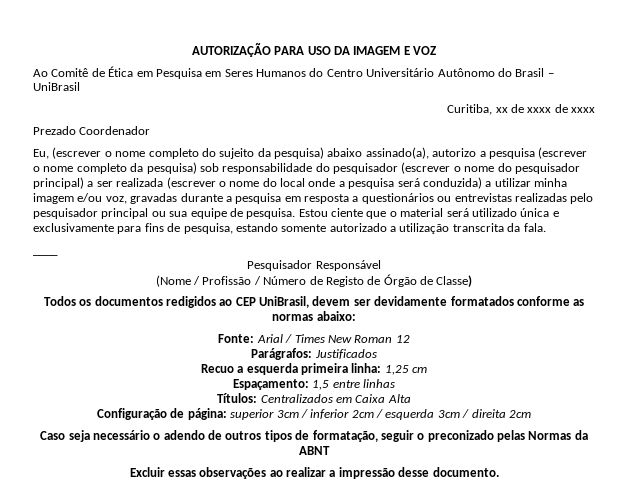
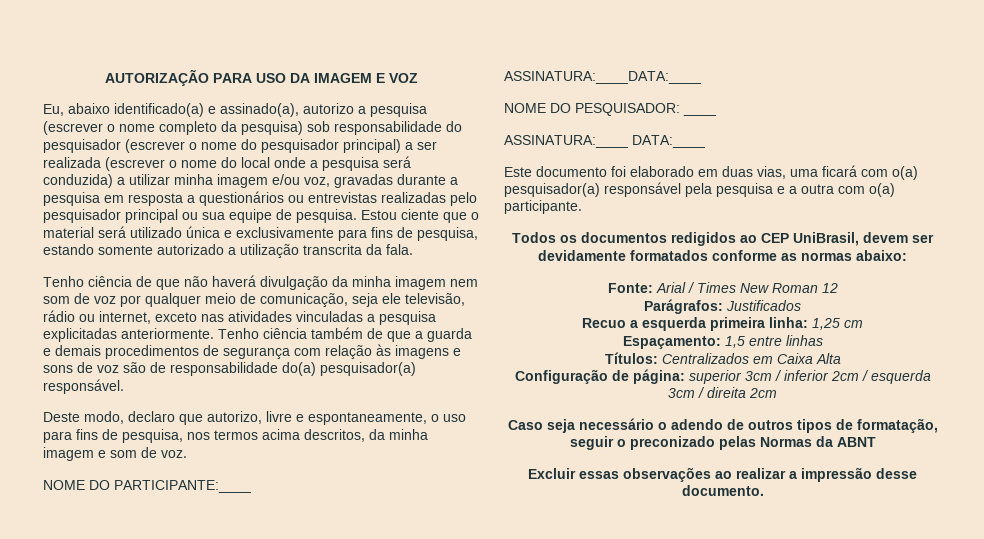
[33,66,554,79] [33,82,80,91] [447,104,595,115] [33,126,151,135] [33,147,363,159] Ao Comitê de Ética em Pesquisa em Seres Humanos do Centro Universitário Autônomo do Brasil – UniBrasil // Curitiba, xx de xxxx de xxxx // Prezado Coordenador // Eu, (escrever o nome completo do sujeito da pesquisa) abaixo -> [43,103,216,117] Eu, abaixo identificado(a) e
[33,254,58,256] [247,260,381,271] [155,274,473,287] ____ // Pesquisador Responsável // (Nome / Profissão / Número de Registo de Órgão de Classe) -> [43,275,478,290] [43,293,465,307] [43,310,436,325] [43,327,472,342] [43,344,461,359] [43,362,416,376] [43,379,124,394] [43,411,466,425] [43,429,428,443] [43,447,187,461] [43,480,251,493] [504,71,701,84] [504,103,716,116] [504,135,705,148] [504,165,918,180] [504,182,895,197] [504,200,582,214] Tenho ciência de que não haverá divulgação da minha imagem nem som de voz por qualquer meio de comunicação, seja ele televisão, rádio ou internet, exceto nas atividades vinculadas a pesquisa explicitadas anteriormente. Tenho ciência também de que a guarda e demais procedimentos de segurança com relação às imagens e sons de voz são de responsabilidade do(a) pesquisador(a) responsável. // Deste modo, declaro que autorizo, livre e espontaneamente, o uso para fins de pesquisa, nos termos acima descritos, da minha imagem e som de voz. // NOME DO PARTICIPANTE:____ // ASSINATURA:____DATA:____ // NOME DO PESQUISADOR: ____ // ASSINATURA:____ DATA:____ // Este documento foi elaborado em duas vias, uma ficará com o(a) pesquisador(a) responsável pela pesquisa e a outra com o(a) participante.

